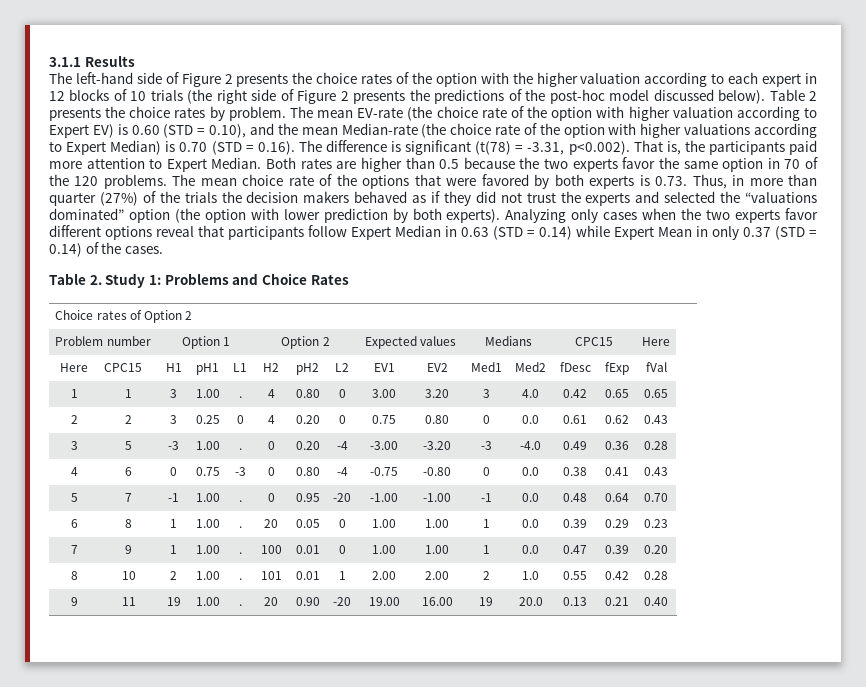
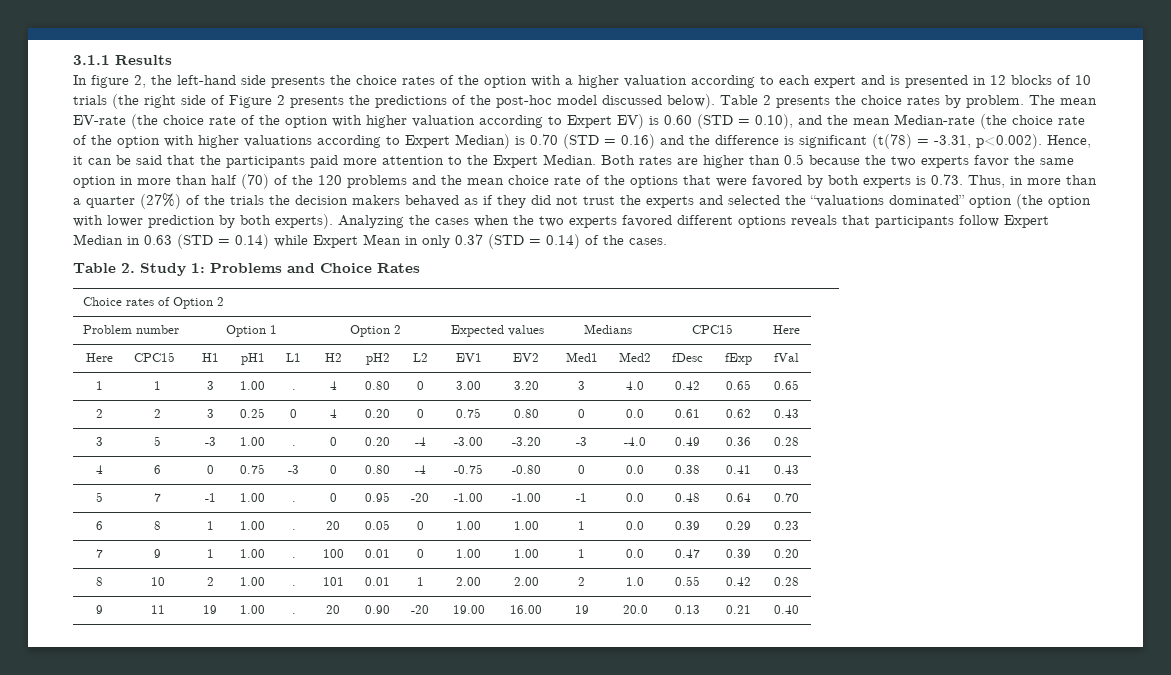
[49,72,233,87] The left-hand side of Figure 2 -> [73,75,266,88] In figure 2, the left-hand side
[512,72,533,84] the -> [565,78,573,85] a
(802, 80) none -> [861,75,968,88] and is presented
[257,140,322,155] 0.16). The -> [621,134,710,149] 0.16) and the
[633,140,681,155] That is, -> [1047,135,1091,148] [73,155,195,165] Hence, it can be said that
(163, 163) none -> [467,155,488,165] the
[784,157,818,169] [49,174,196,189] 70 of the 120 problems. The -> [137,174,462,189] more than half (70) of the 120 problems and the
(818, 180) none -> [73,198,81,205] a
[571,209,599,223] only -> [409,215,430,225] the
[785,208,819,220] favor -> [622,215,672,227] favored
[156,226,194,237] reveal -> [791,215,837,227] reveals

